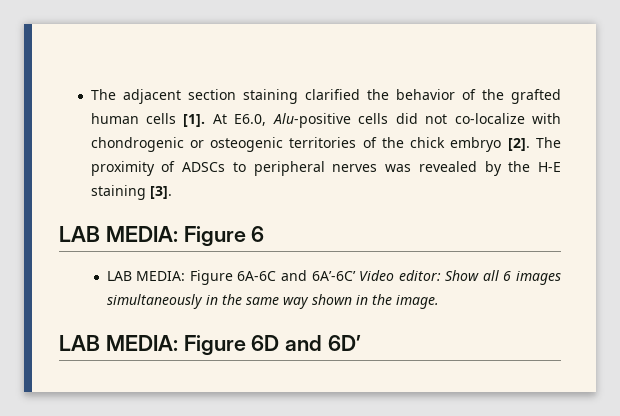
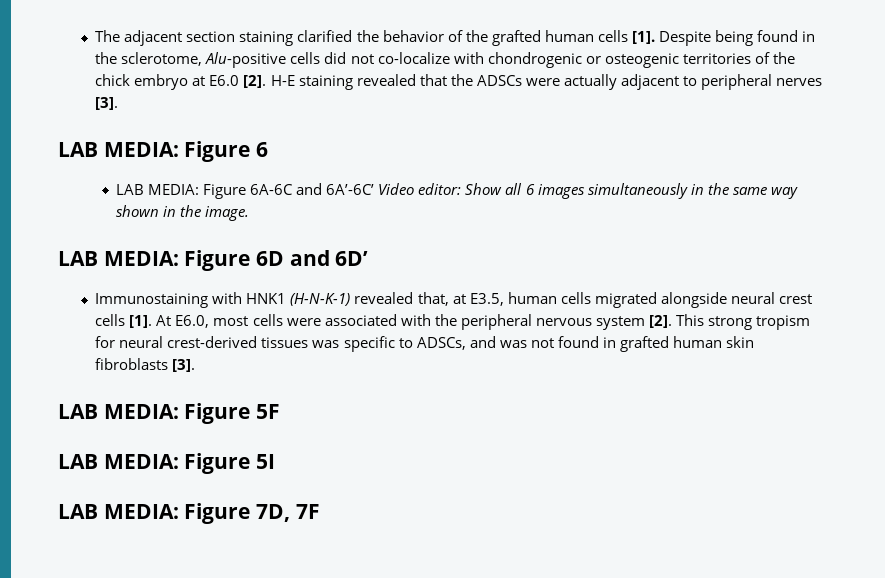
[212,114,267,126] At E6.0, -> [658,30,816,46] [95,52,203,66] Despite being found in the sclerotome,
[507,137,562,151] [90,161,561,176] [90,185,146,200] [2]. The proximity of ADSCs to peripheral nerves was revealed by the H-E staining -> [192,74,823,90] at E6.0 [2]. H-E staining revealed that the ADSCs were actually adjacent to peripheral nerves
(362, 343) none -> [95,292,812,308] [95,314,811,330] [95,336,755,352] [95,358,196,372] [58,403,281,424] [58,453,276,474] [58,503,320,524] // Immunostaining with HNK1 (H-N-K-1) revealed that, at E3.5, human cells migrated alongside neural crest cells [1]. At E6.0, most cells were associated with the peripheral nervous system [2]. This strong tropism for neural crest-derived tissues was specific to ADSCs, and was not found in grafted human skin fibroblasts [3]. // LAB MEDIA: Figure 5F // LAB MEDIA: Figure 5I // LAB MEDIA: Figure 7D, 7F

